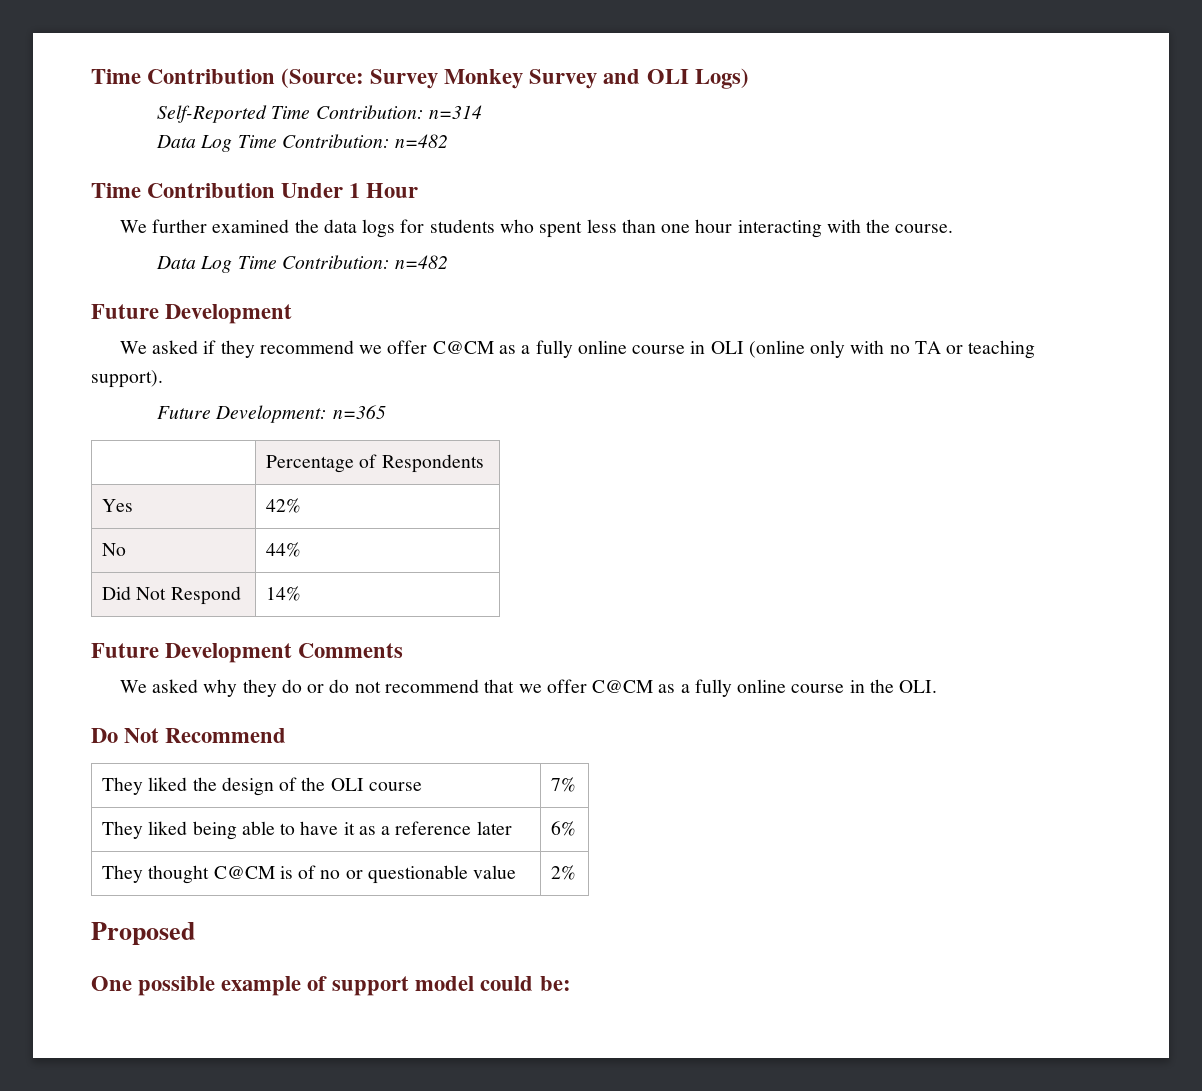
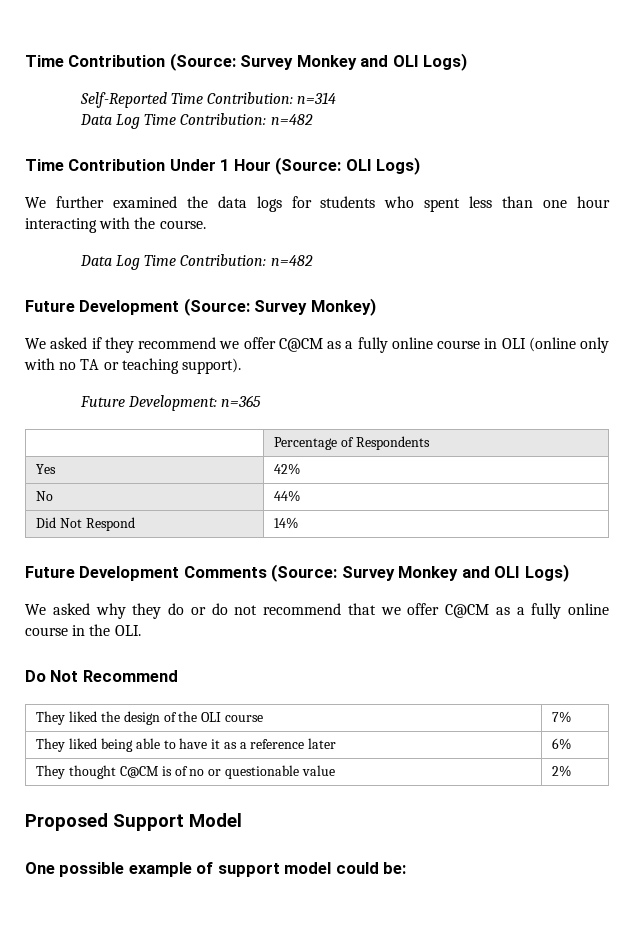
[529,69,598,89] Survey -> (357, 62) none
(419, 190) none -> [275,157,421,175] (Source: OLI Logs)
(293, 314) none -> [183,298,376,316] (Source: Survey Monkey)
(404, 650) none -> [271,564,569,582] (Source: Survey Monkey and OLI Logs)
(195, 933) none -> [113,813,242,831] Support Model

